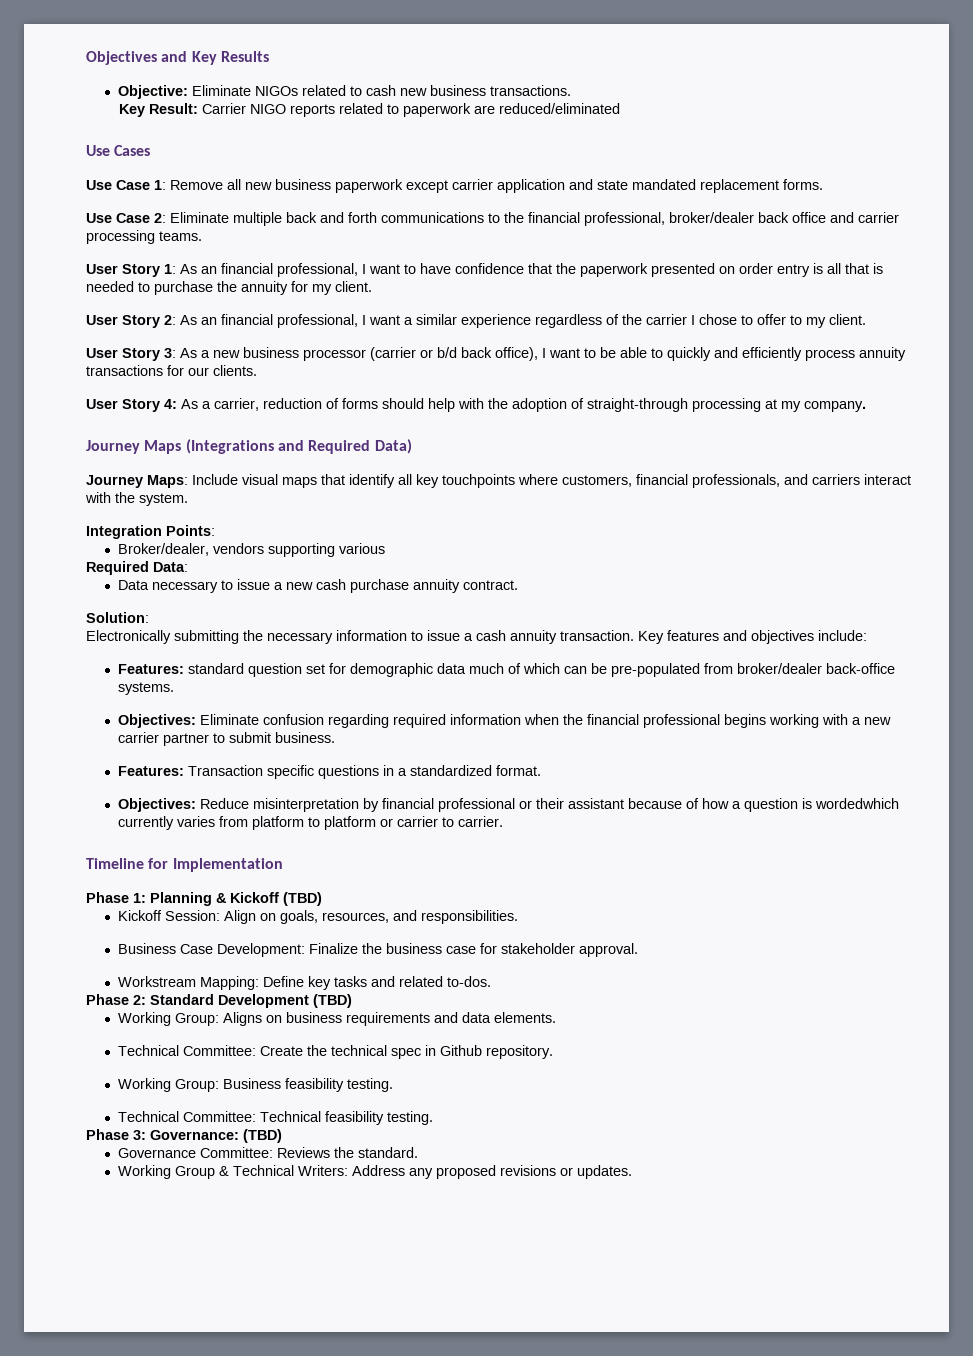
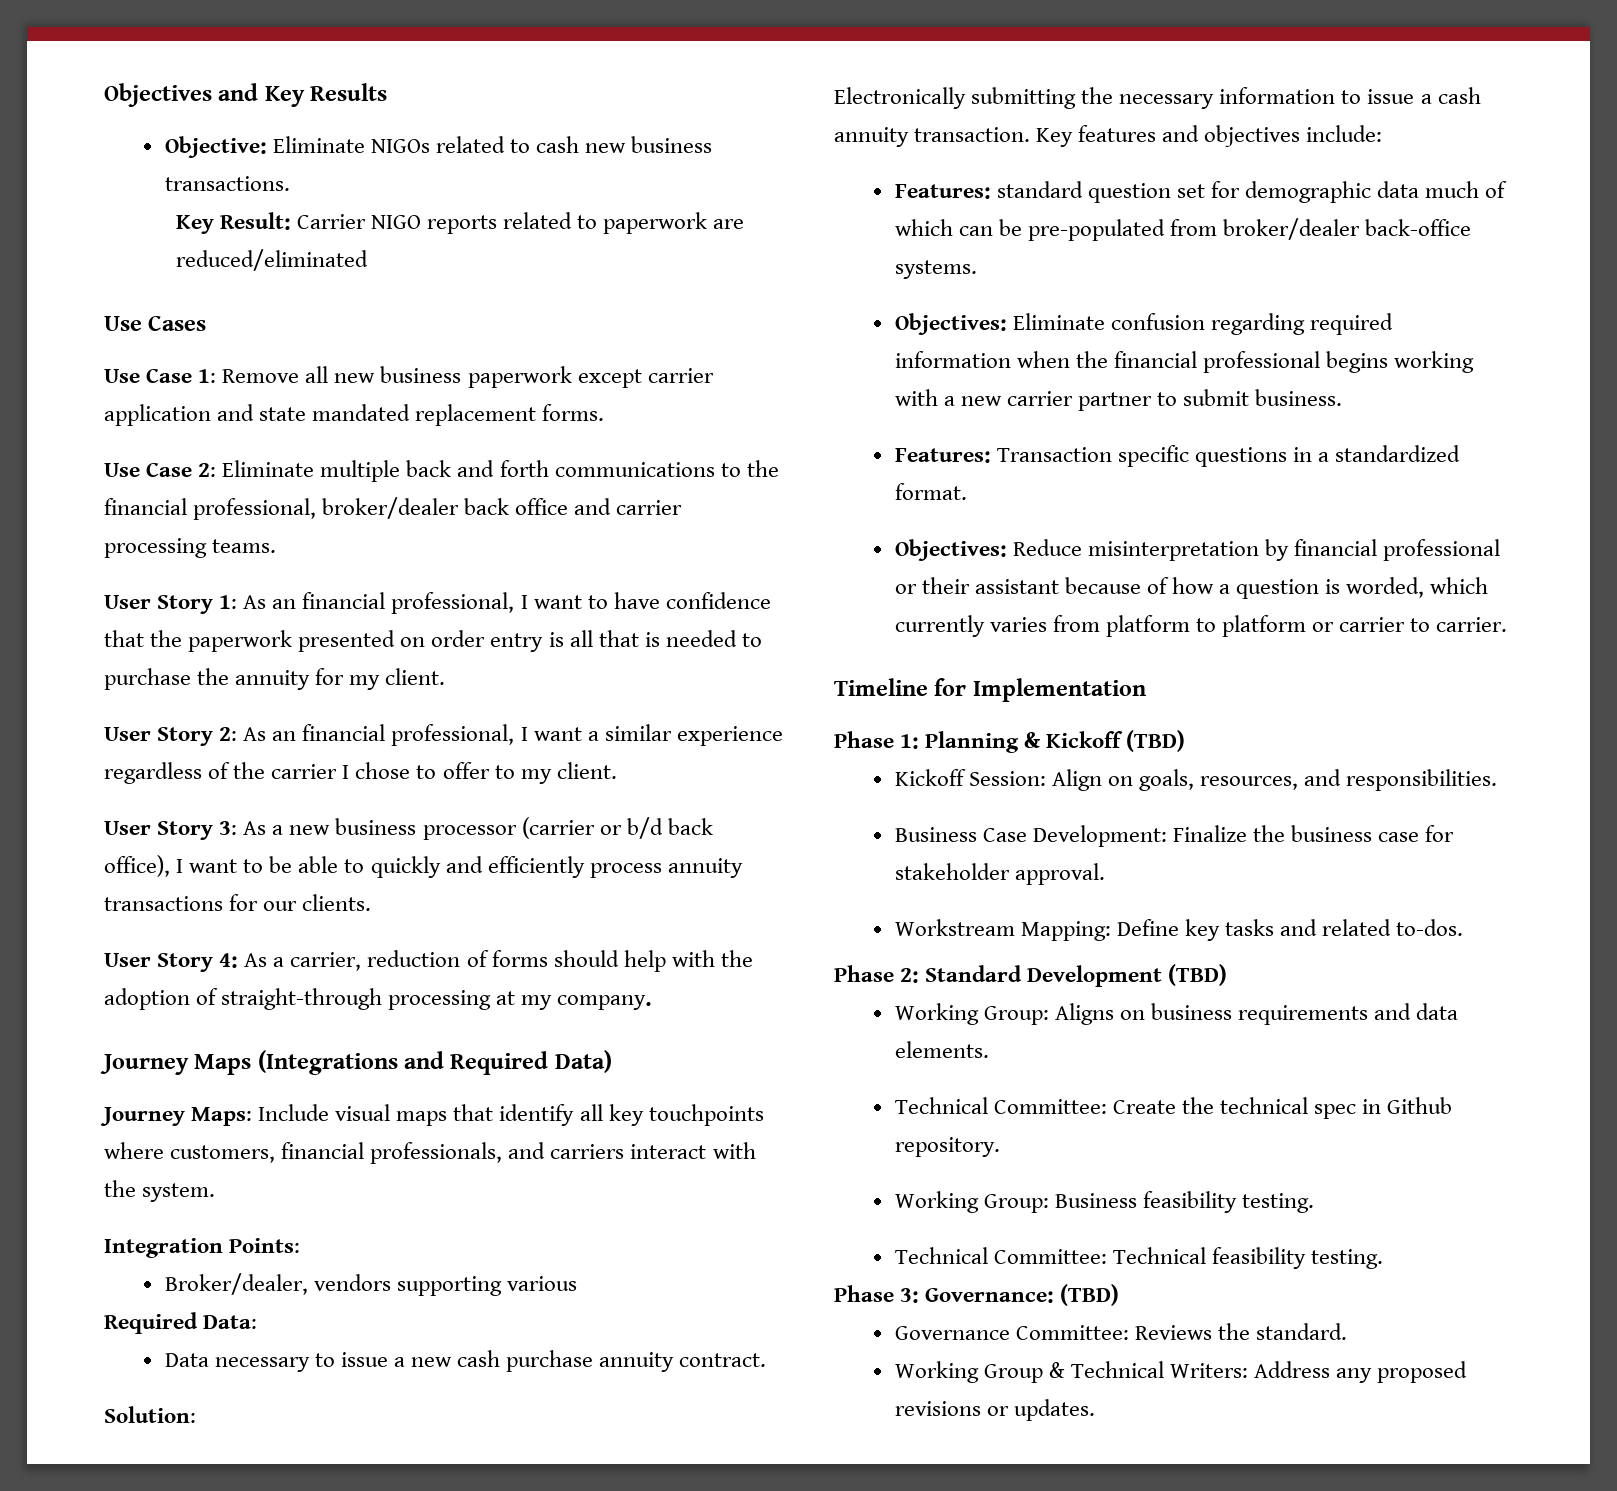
[815,798,900,809] wordedwhich -> [1346,577,1489,598] worded, which

